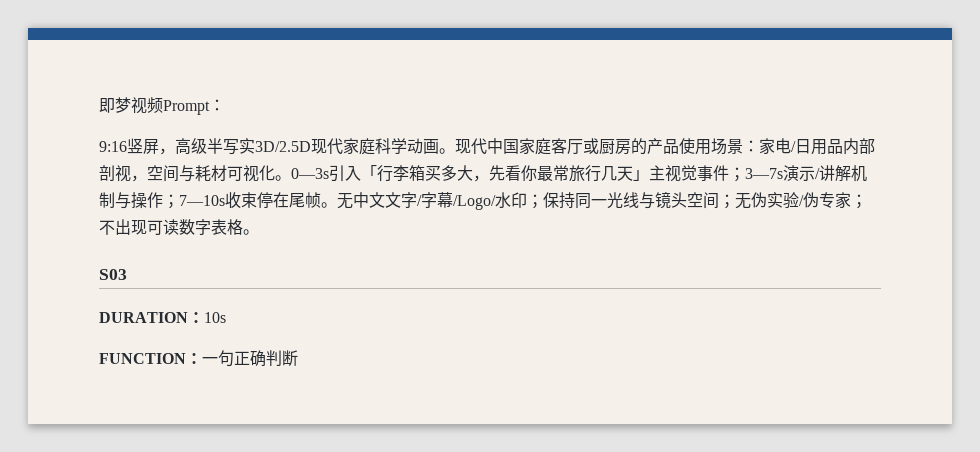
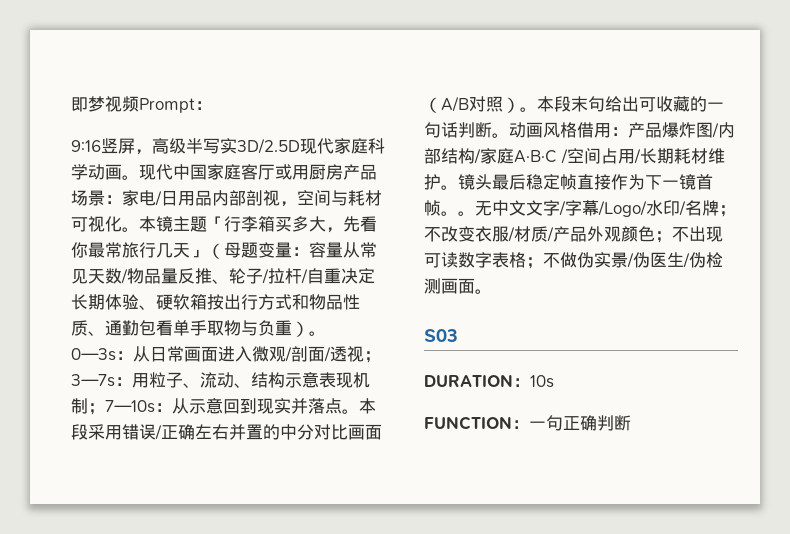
[599,138,711,155] 厨房的产品使用 -> [292,164,377,180] 用厨房产品
[291,165,361,182] 0—3s引入 -> [139,216,207,232] 本镜主题
[649,165,867,182] [99,192,321,209] 主视觉事件；3—7s演示/讲解机制与操作；7—10s收束停在尾帧 -> [207,242,377,259] [71,268,375,284] [71,294,360,310] [71,320,326,337] [71,346,381,363] [71,372,370,388] [71,398,376,415] [71,424,382,440] [424,96,724,113] [424,122,735,138] [424,148,725,164] [424,174,713,190] [424,200,458,216] （母题变量：容量从常见天数/物品量反推、轮子/拉杆/自重决定长期体验、硬软箱按出行方式和物品性质、通勤包看单手取物与负重）。0—3s：从日常画面进入微观/剖面/透视；3—7s：用粒子、流动、结构示意表现机制；7—10s：从示意回到现实并落点。本段采用错误/正确左右并置的中分对比画面（A/B对照）。本段末句给出可收藏的一句话判断。动画风格借用：产品爆炸图/内部结构/家庭A·B·C /空间占用/长期耗材维护。镜头最后稳定帧直接作为下一镜首帧。
[527,191,851,209] ；保持同一光线与镜头空间；无伪实验/伪专家 -> [679,200,736,217] [424,226,655,242] /名牌；不改变衣服/材质/产品外观颜色
(243, 227) none -> [526,252,723,269] [424,278,475,294] ；不做伪实景/伪医生/伪检测画面

